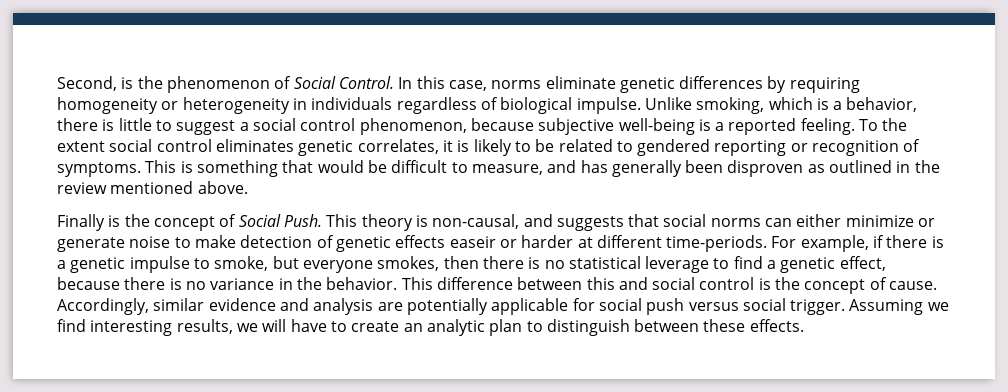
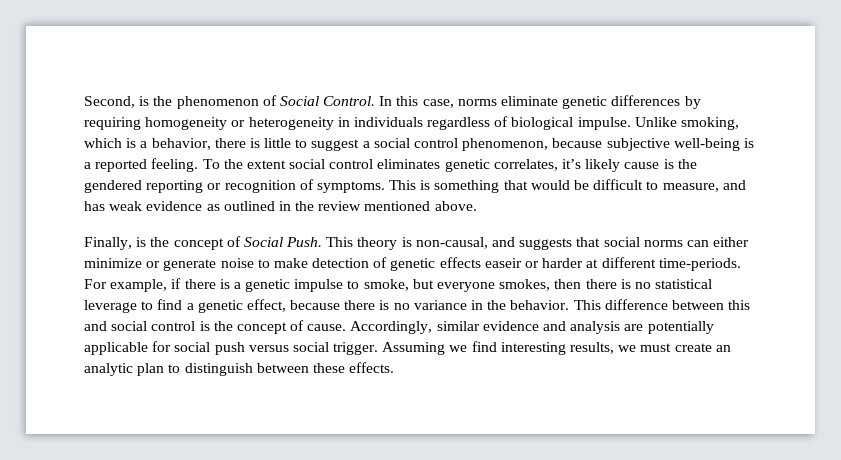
[442,139,633,156] it is likely to be related to -> [562,159,697,172] it’s likely cause is the
[611,160,804,177] generally been disproven -> [109,201,203,211] weak evidence
[57,214,105,231] Finally -> [84,237,132,250] Finally,
[262,319,347,332] will have to -> [640,343,672,352] must

